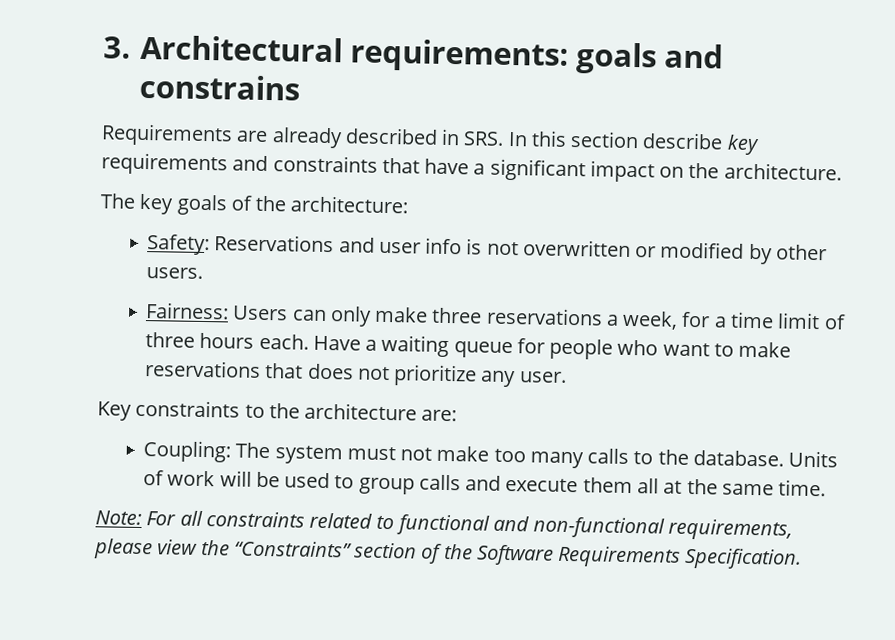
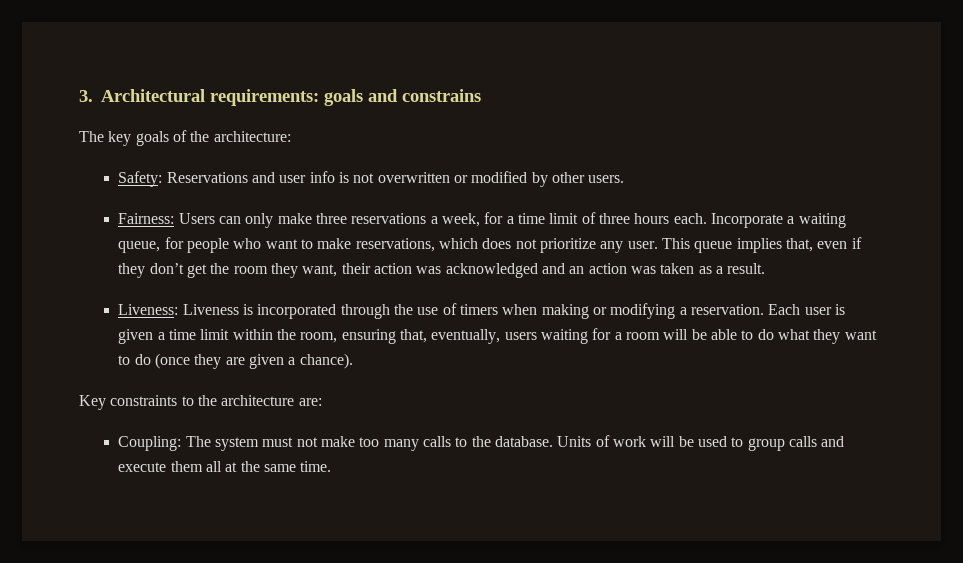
[101,123,760,156] [101,152,842,183] // Requirements are already described in SRS. In this section describe key requirements and constraints that have a significant impact on the architecture. -> (481, 95) none
[312,335,361,351] Have -> [710,213,783,228] Incorporate
[453,341,513,359] queue -> [118,241,161,253] queue,
[145,360,304,379] reservations that -> [355,238,479,252] reservations, which
(567, 377) none -> [661,237,862,253] [118,263,766,278] [118,303,845,319] [118,328,877,344] [118,353,353,369] This queue implies that, even if they don’t get the room they want, their action was acknowledged and an action was taken as a result. // Liveness: Liveness is incorporated through the use of timers when making or modifying a reservation. Each user is given a time limit within the room, ensuring that, eventually, users waiting for a room will be able to do what they want to do (once they are given a chance).
[95,510,794,541] [94,538,803,570] // Note: For all constraints related to functional and non-functional requirements, please view the “Constraints” section of the Software Requirements Specification. -> (332, 466) none

